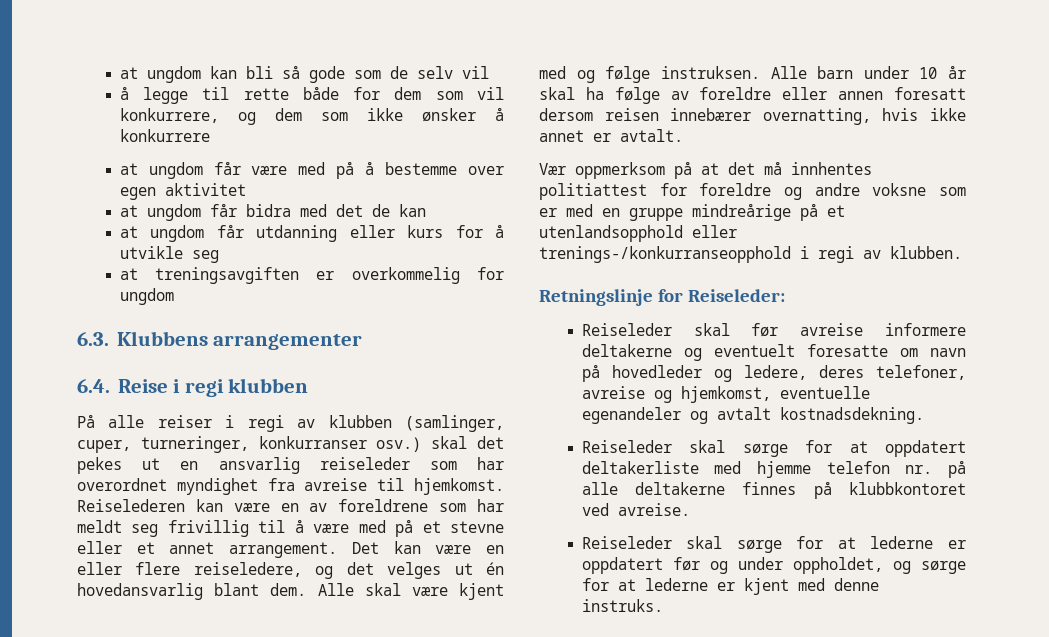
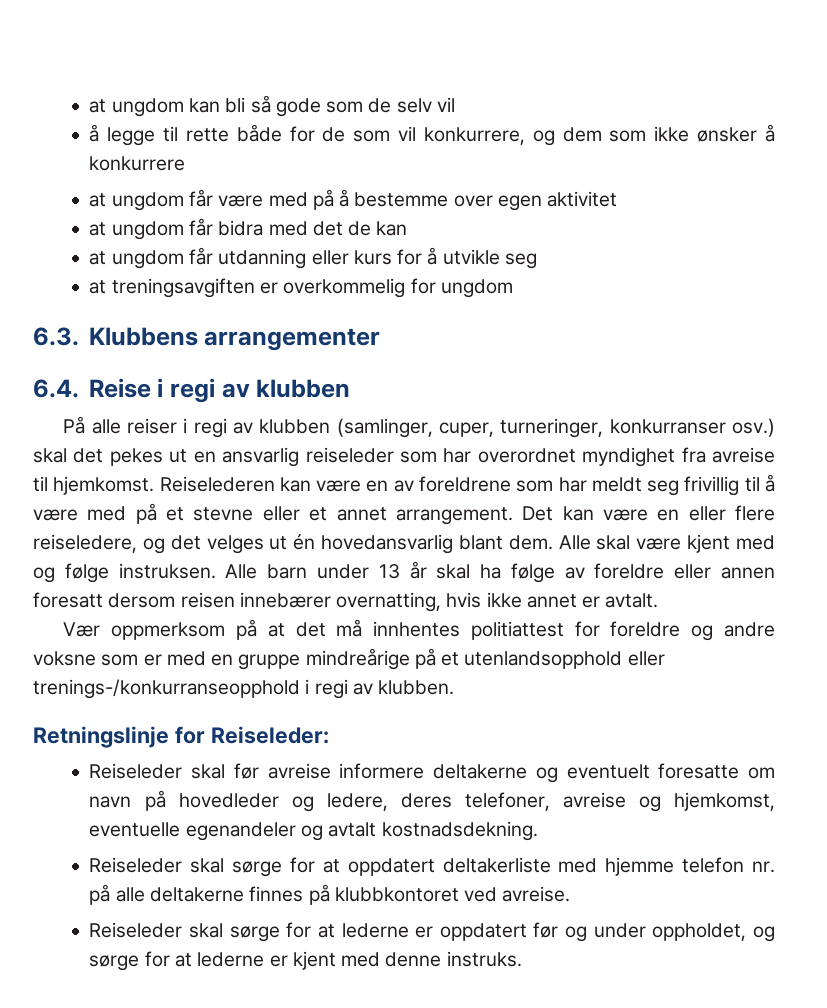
[394,87,422,100] dem -> [322,127,346,142] de
(224, 388) none -> [221,383,250,398] av
[919,67,938,79] 10 -> [378,564,400,579] 13

